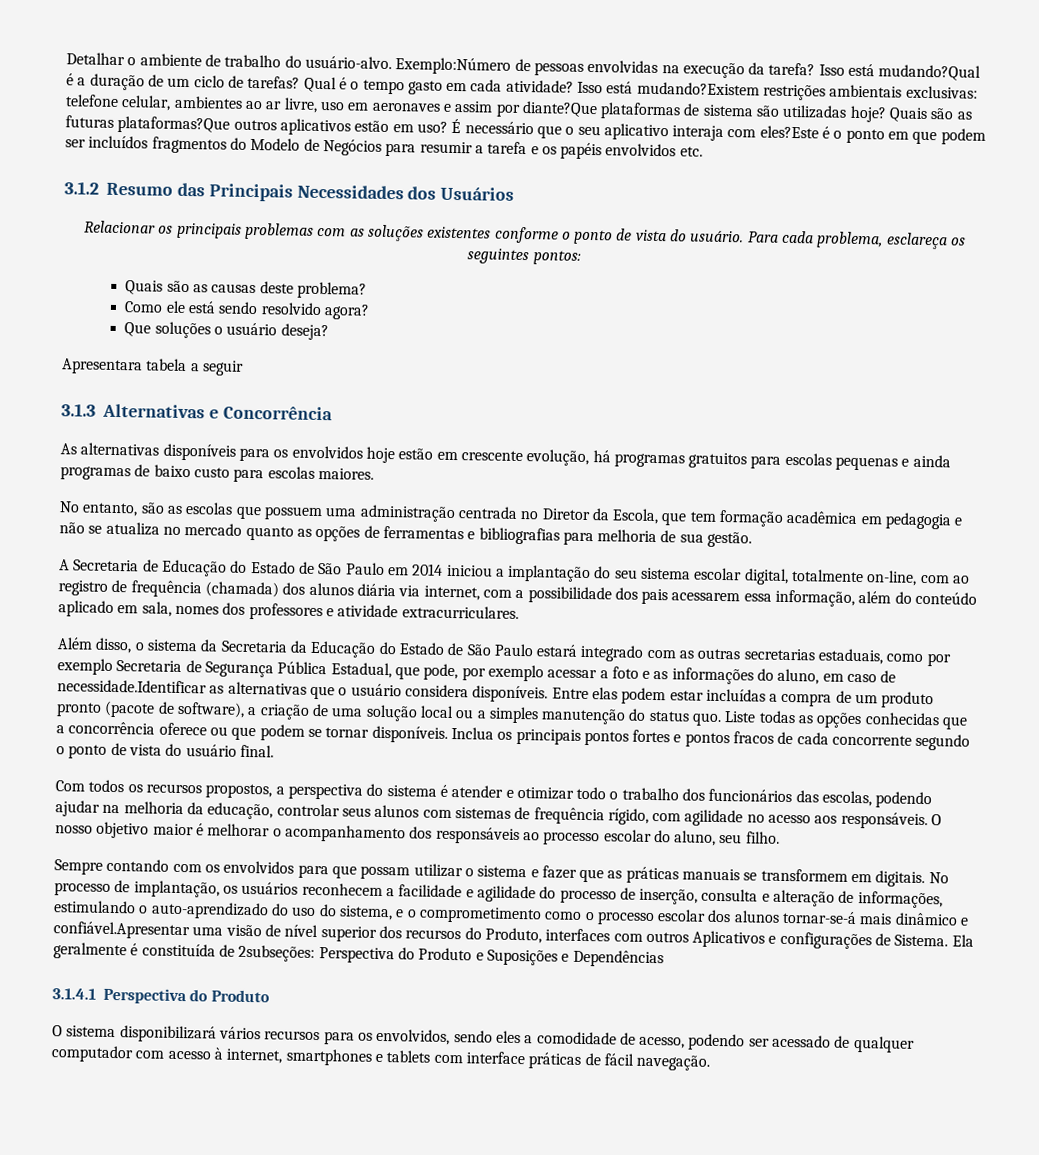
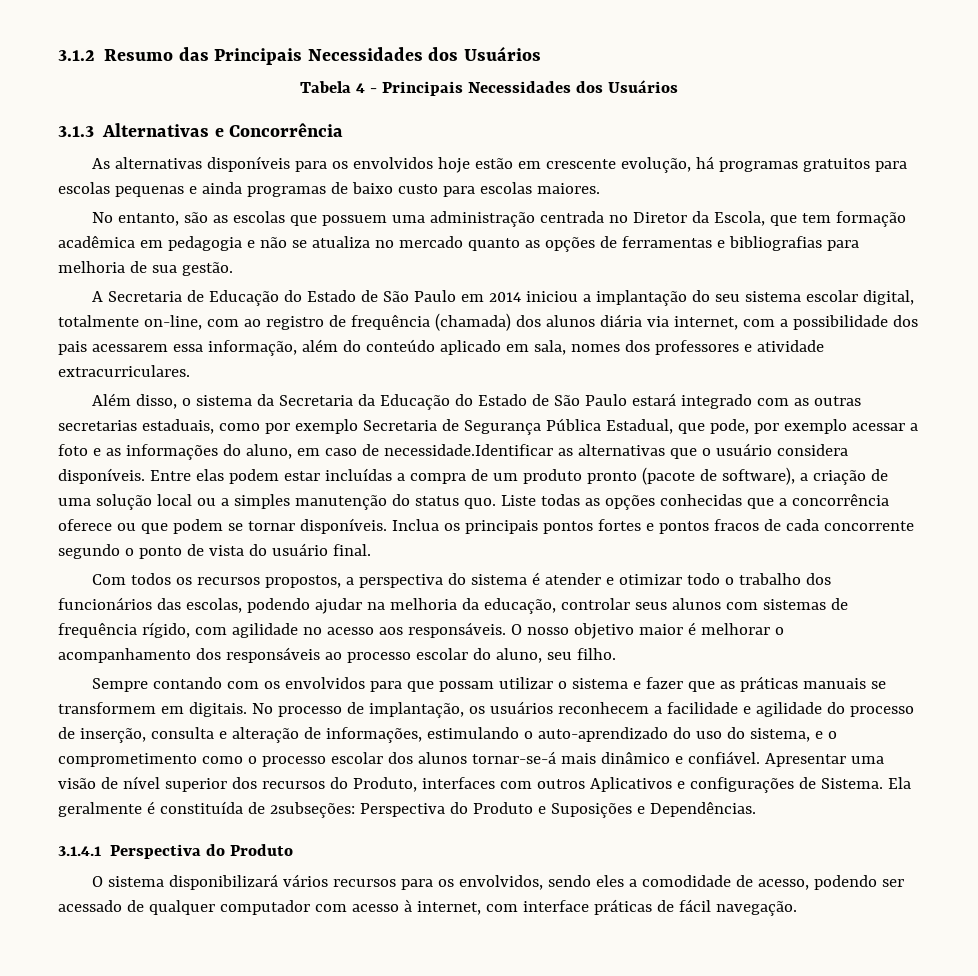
[66,52,982,81] [66,73,978,101] [65,94,972,123] [65,115,986,145] [65,135,703,160] Detalhar o ambiente de trabalho do usuário-alvo. Exemplo:Número de pessoas envolvidas na execução da tarefa? Isso está mudando?Qual é a duração de um ciclo de tarefas? Qual é o tempo gasto em cada atividade? Isso está mudando?Existem restrições ambientais exclusivas: telefone celular, ambientes ao ar livre, uso em aeronaves e assim por diante?Que plataformas de sistema são utilizadas hoje? Quais são as futuras plataformas?Que outros aplicativos estão em uso? É necessário que o seu aplicativo interaja com eles?Este é o ponto em que podem ser incluídos fragmentos do Modelo de Negócios para resumir a tarefa e os papéis envolvidos etc. // -> (58, 55) none
[83,220,967,250] [467,248,581,265] [125,280,367,299] [124,300,370,320] [124,321,329,341] [61,358,244,376] Relacionar os principais problemas com as soluções existentes conforme o ponto de vista do usuário. Para cada problema, esclareça os seguintes pontos: // Quais são as causas deste problema? // Como ele está sendo resolvido agora? // Que soluções o usuário deseja? // Apresentara tabela a seguir -> [300,80,678,96] Tabela 4 - Principais Necessidades dos Usuários
[53,921,190,940] confiável.Apresentar -> [687,751,846,767] confiável. Apresentar
[572,949,664,968] Dependências -> [649,802,756,817] Dependências.
[285,1048,431,1066] smartphones e tablets -> (481, 908) none

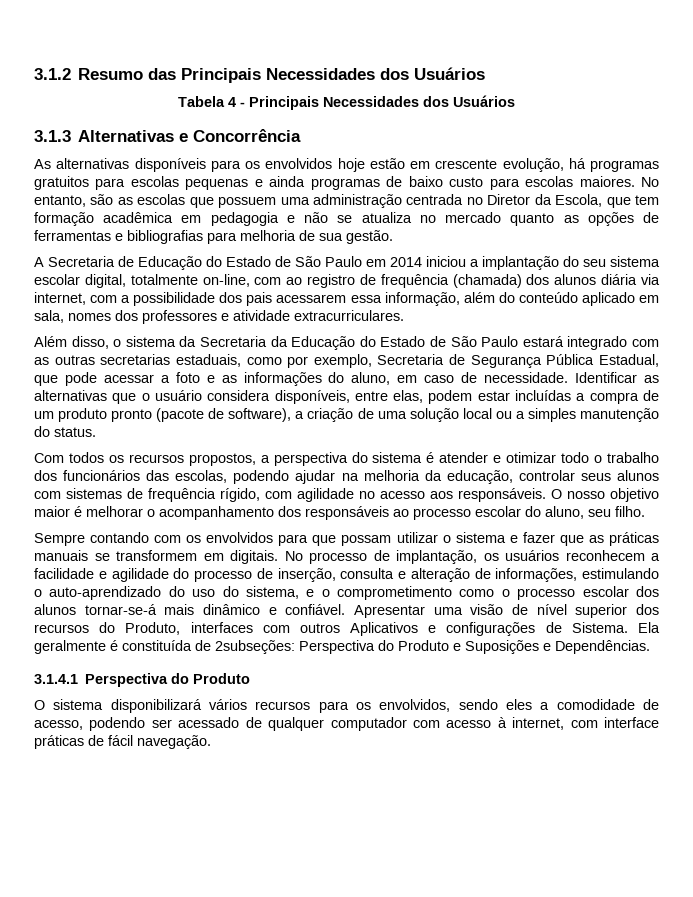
(600, 188) // -> (635, 181) none
[294,419,358,434] exemplo -> [313,354,372,368] exemplo,
[709,419,847,434] pode, por exemplo -> [64,372,97,386] pode
[383,444,553,456] necessidade.Identificar -> [484,372,638,383] necessidade. Identificar
[58,468,224,484] disponíveis. Entre elas -> [274,390,424,404] disponíveis, entre elas,
[414,494,889,510] [58,518,914,534] [58,543,371,559] status quo. Liste todas as opções conhecidas que a concorrência oferece ou que podem se tornar disponíveis. Inclua os principais pontos fortes e pontos fracos de cada concorrente segundo o ponto de vista do usuário final. -> [54,427,96,437] status.

